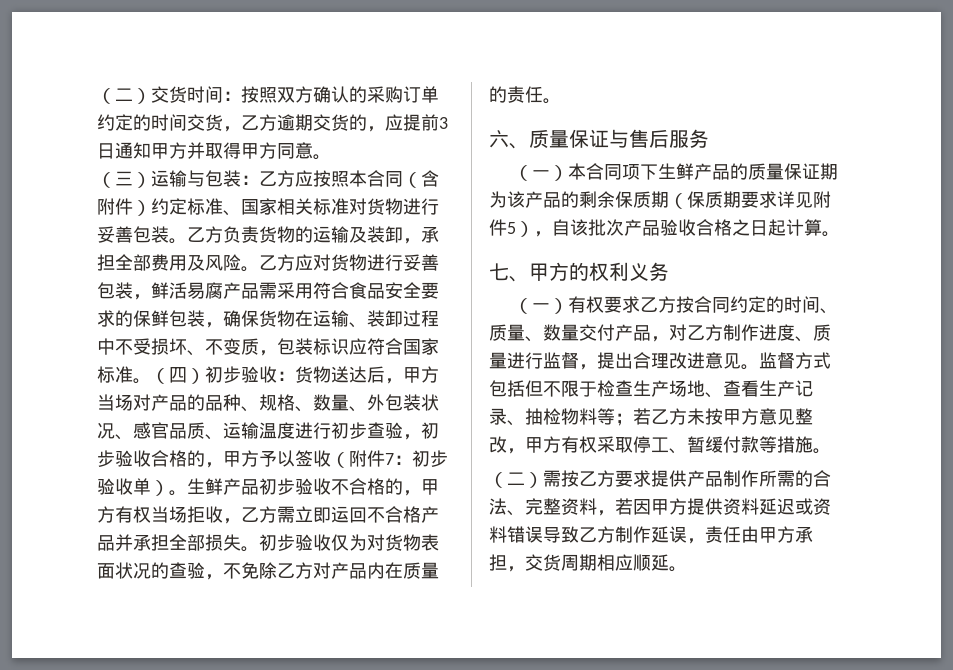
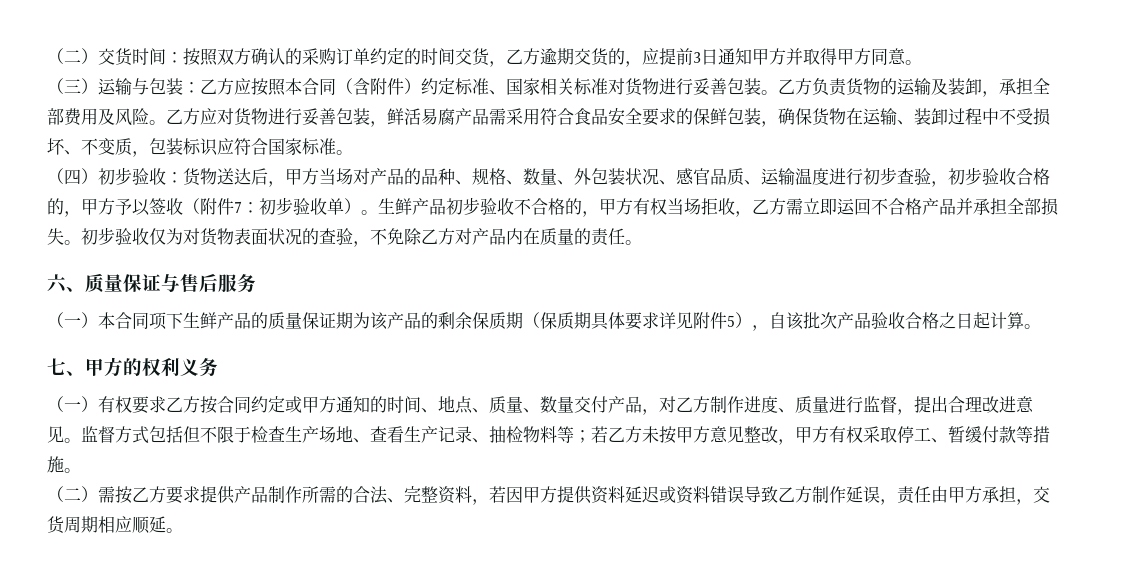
(151, 381) none -> (353, 152) //
(741, 199) none -> [591,312,625,330] 具体
(766, 304) none -> [285,396,370,413] 或甲方通知
(838, 311) none -> [438,396,489,414] 地点、

